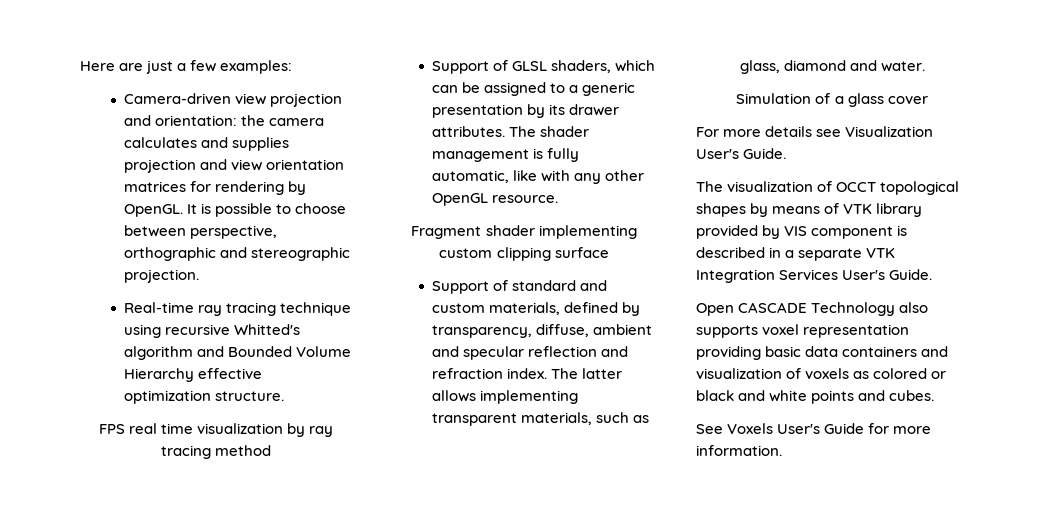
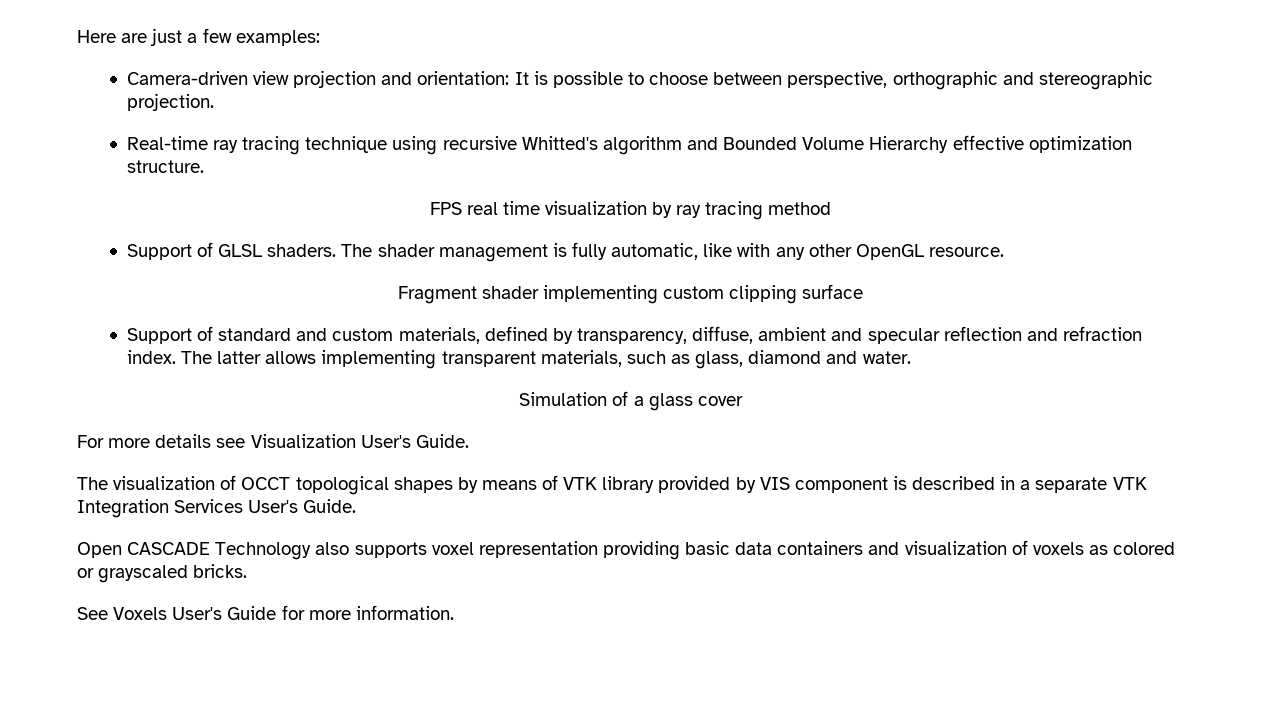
[241,115,325,126] [124,137,290,151] [124,159,345,173] [124,181,307,195] [124,204,184,217] the camera calculates and supplies projection and view orientation matrices for rendering by OpenGL. -> (510, 78) none
[551,60,656,73] [432,82,636,96] [432,104,620,118] [432,126,506,137] shaders, which can be assigned to a generic presentation by its drawer attributes. -> [267,244,337,257] shaders.
[696,390,935,404] black and white points and cubes. -> [98,564,248,583] grayscaled bricks.

